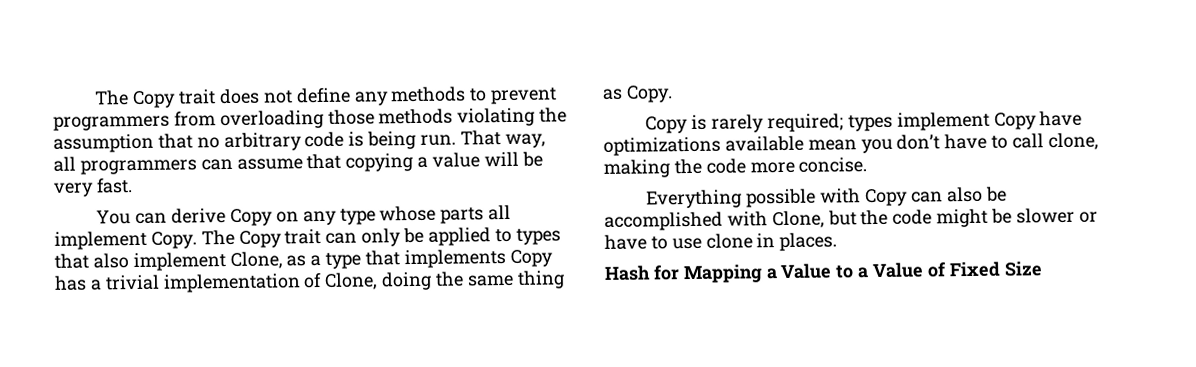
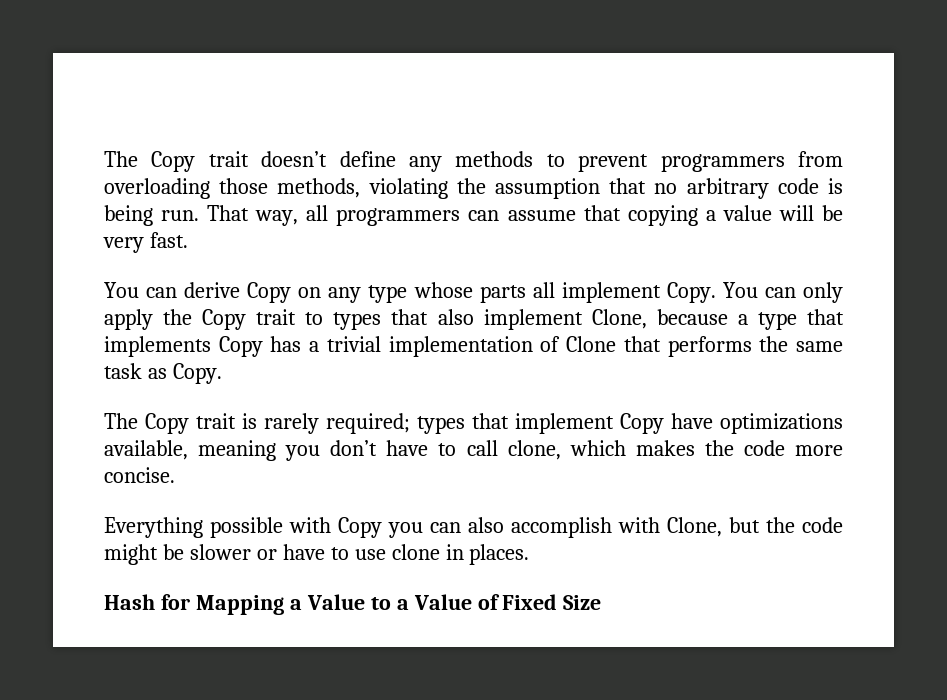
[94,88,293,109] The Copy trait does not -> [104,151,328,172] The Copy trait doesn’t
[378,108,454,125] methods -> [277,178,361,198] methods,
[200,227,491,248] The Copy trait can only be applied -> [722,282,843,303] [104,309,297,330] You can only apply the Copy trait
[286,255,307,267] as -> [656,309,728,325] because
[324,271,433,291] Clone, doing -> [566,336,752,357] Clone that performs
[516,270,565,289] thing -> [104,363,142,379] task
[645,116,689,134] Copy -> [104,413,236,434] The Copy trait
(893, 123) none -> [472,413,509,429] that
[724,135,857,152] available mean -> [104,440,277,461] available, meaning
[603,159,670,178] making -> [569,440,695,456] which makes
(908, 197) none -> [388,522,423,538] you
[985,186,1007,202] [604,211,723,231] be accomplished -> [511,517,612,538] accomplish

